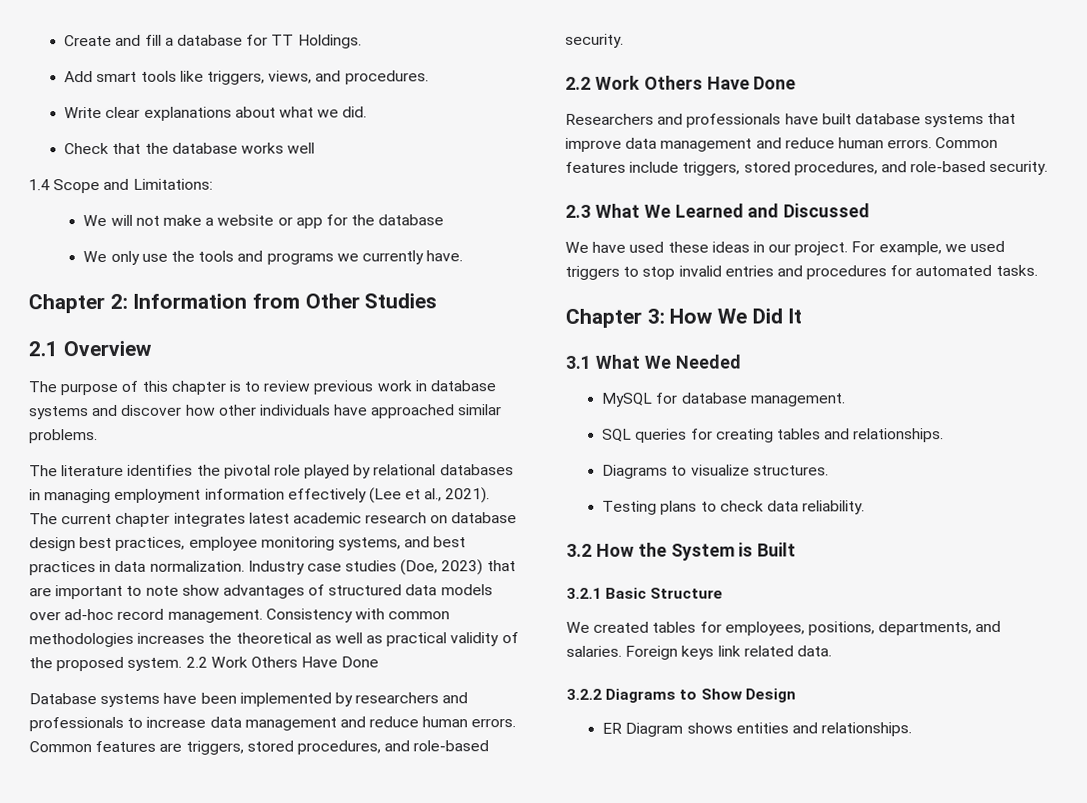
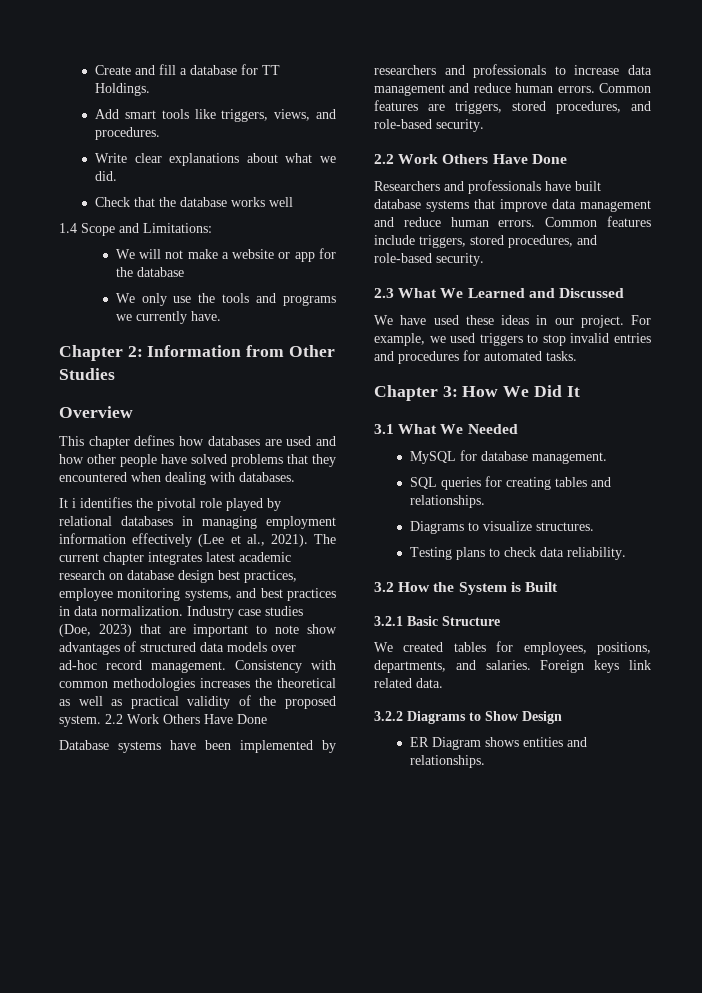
[28,341,58,357] 2.1 -> (115, 374) none
[28,380,497,396] [29,404,503,420] [29,429,98,444] [29,464,125,477] The purpose of this chapter is to review previous work in database systems and discover how other individuals have approached similar problems. // The literature -> [59,435,336,449] [59,454,336,467] [59,472,295,485] [59,498,76,508] This chapter defines how databases are used and how other people have solved problems that they encountered when dealing with databases. // It i

